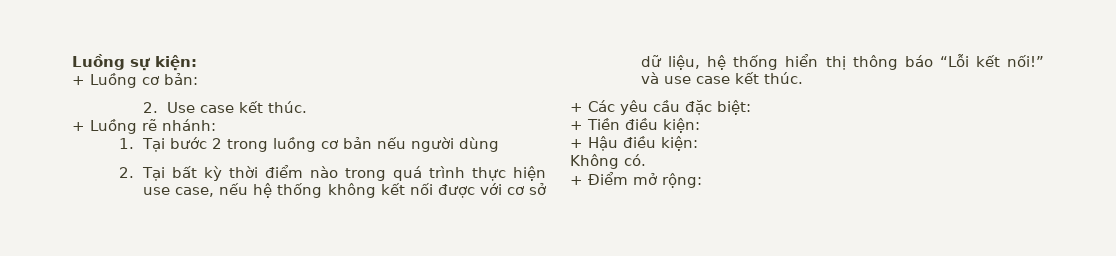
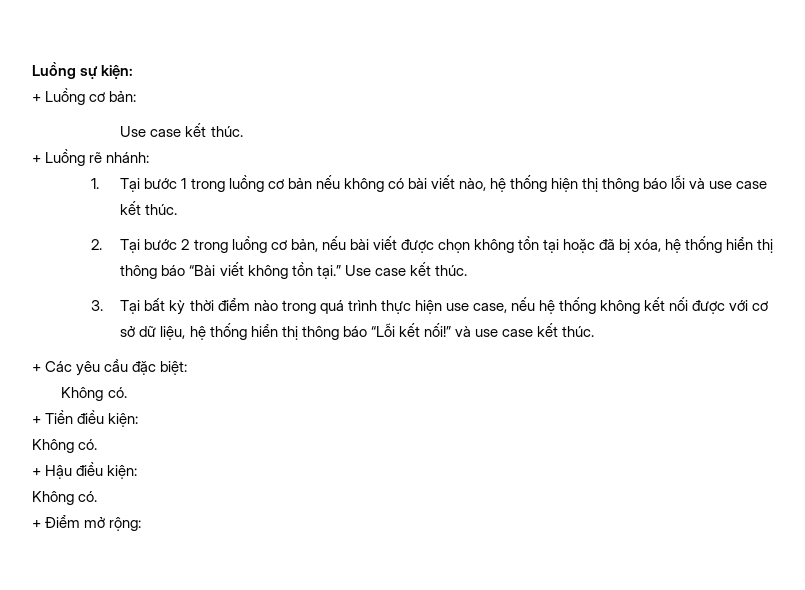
[143,102,159,113] 2. -> (137, 96) none
[212,138,223,149] 2 -> [181,178,187,189] 1
[411,137,500,152] [119,167,135,178] người dùng // 2. -> [343,175,768,192] [120,201,178,215] [90,236,774,253] [120,262,467,279] [90,300,103,311] không có bài viết nào, hệ thống hiện thị thông báo lỗi và use case kết thúc. // 2. Tại bước 2 trong luồng cơ bản, nếu bài viết được chọn không tồn tại hoặc đã bị xóa, hệ thống hiển thị thông báo “Bài viết không tồn tại.” Use case kết thúc. // 3.
(751, 107) none -> [61,387,127,401] // Không có.
(700, 125) none -> [32,439,98,453] // Không có.

